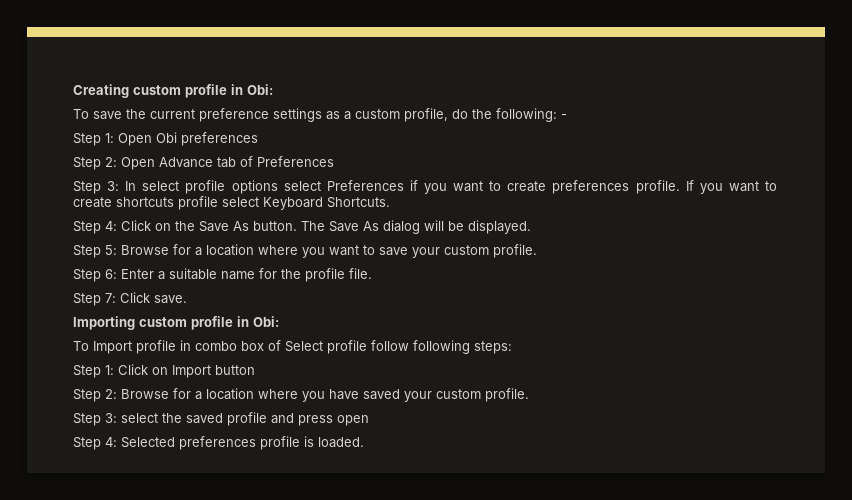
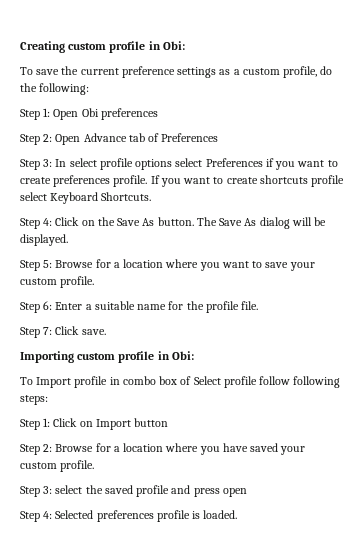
[561,114,567,119] - -> (90, 89) none

